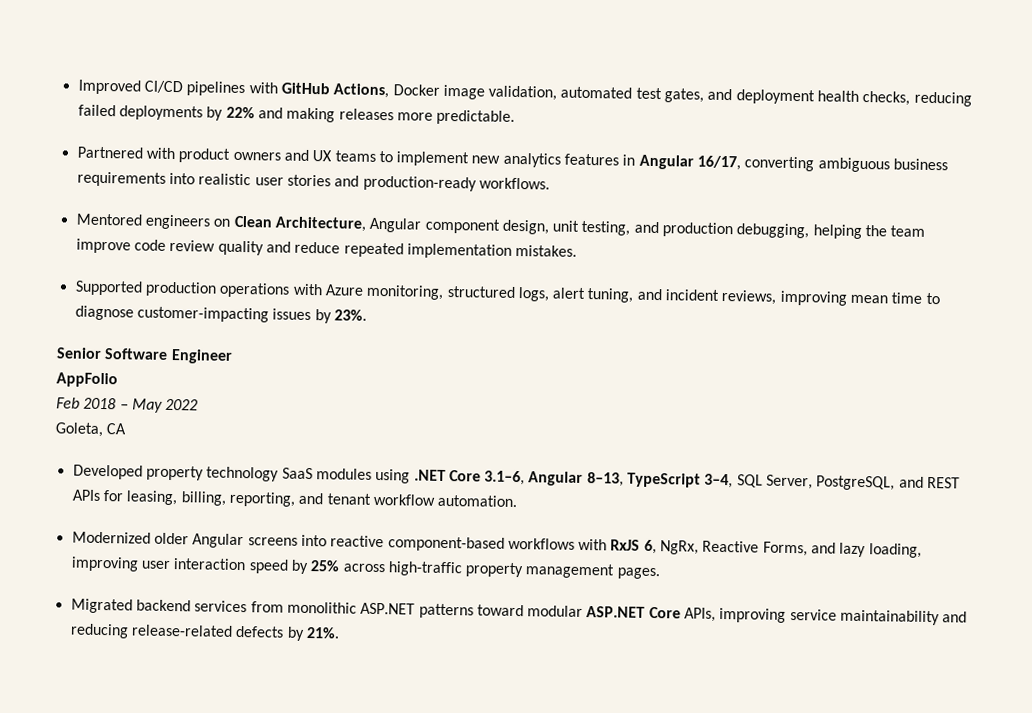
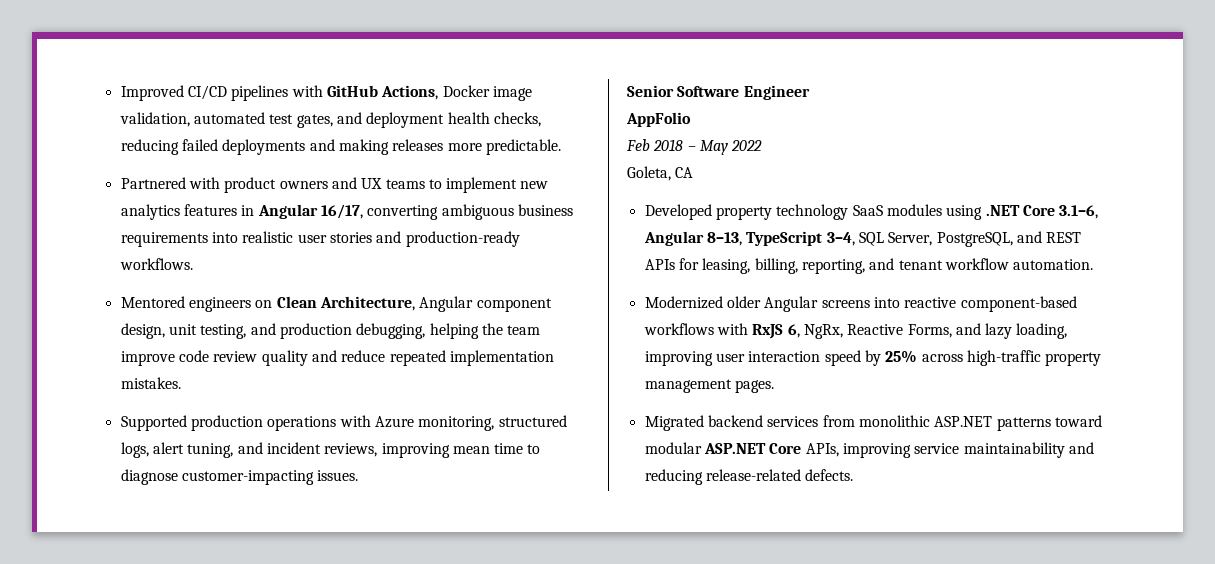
[206,106,255,121] by 22% -> (306, 147) none
[272,308,367,324] issues by 23%. -> [317,470,359,481] issues.
[235,625,340,641] defects by 21%. -> [805,469,854,481] defects.

